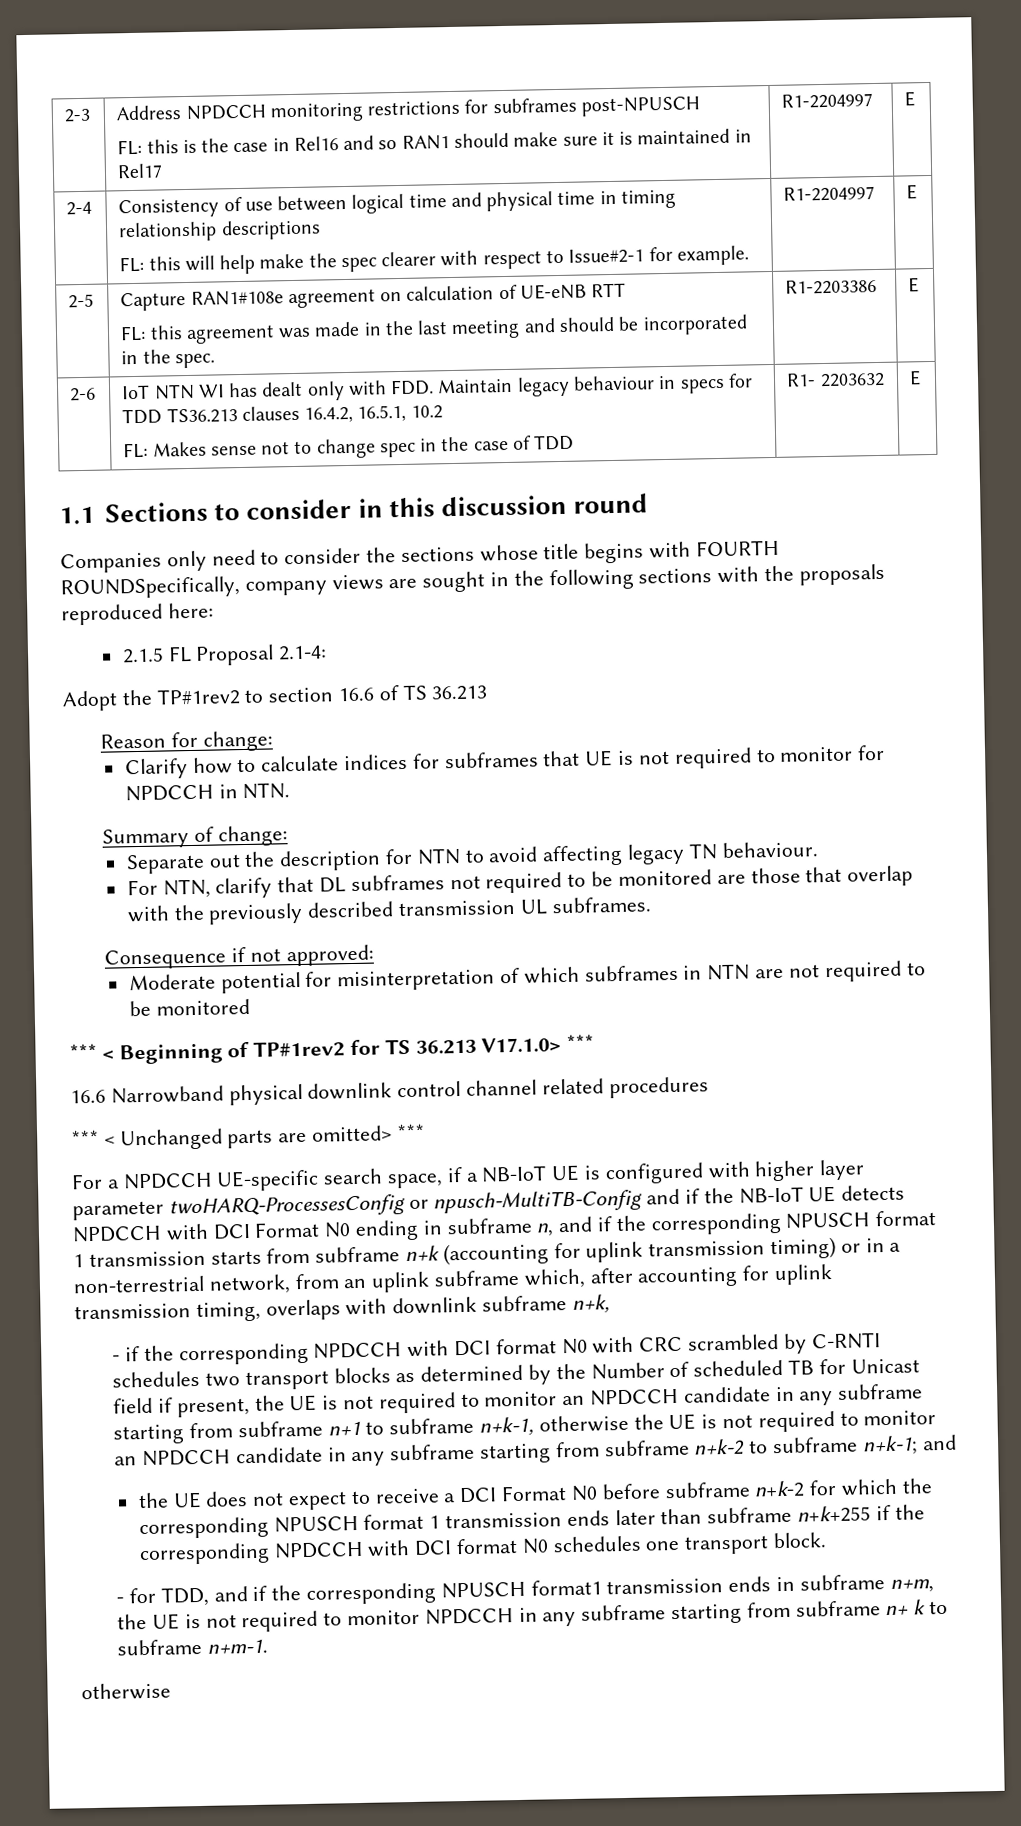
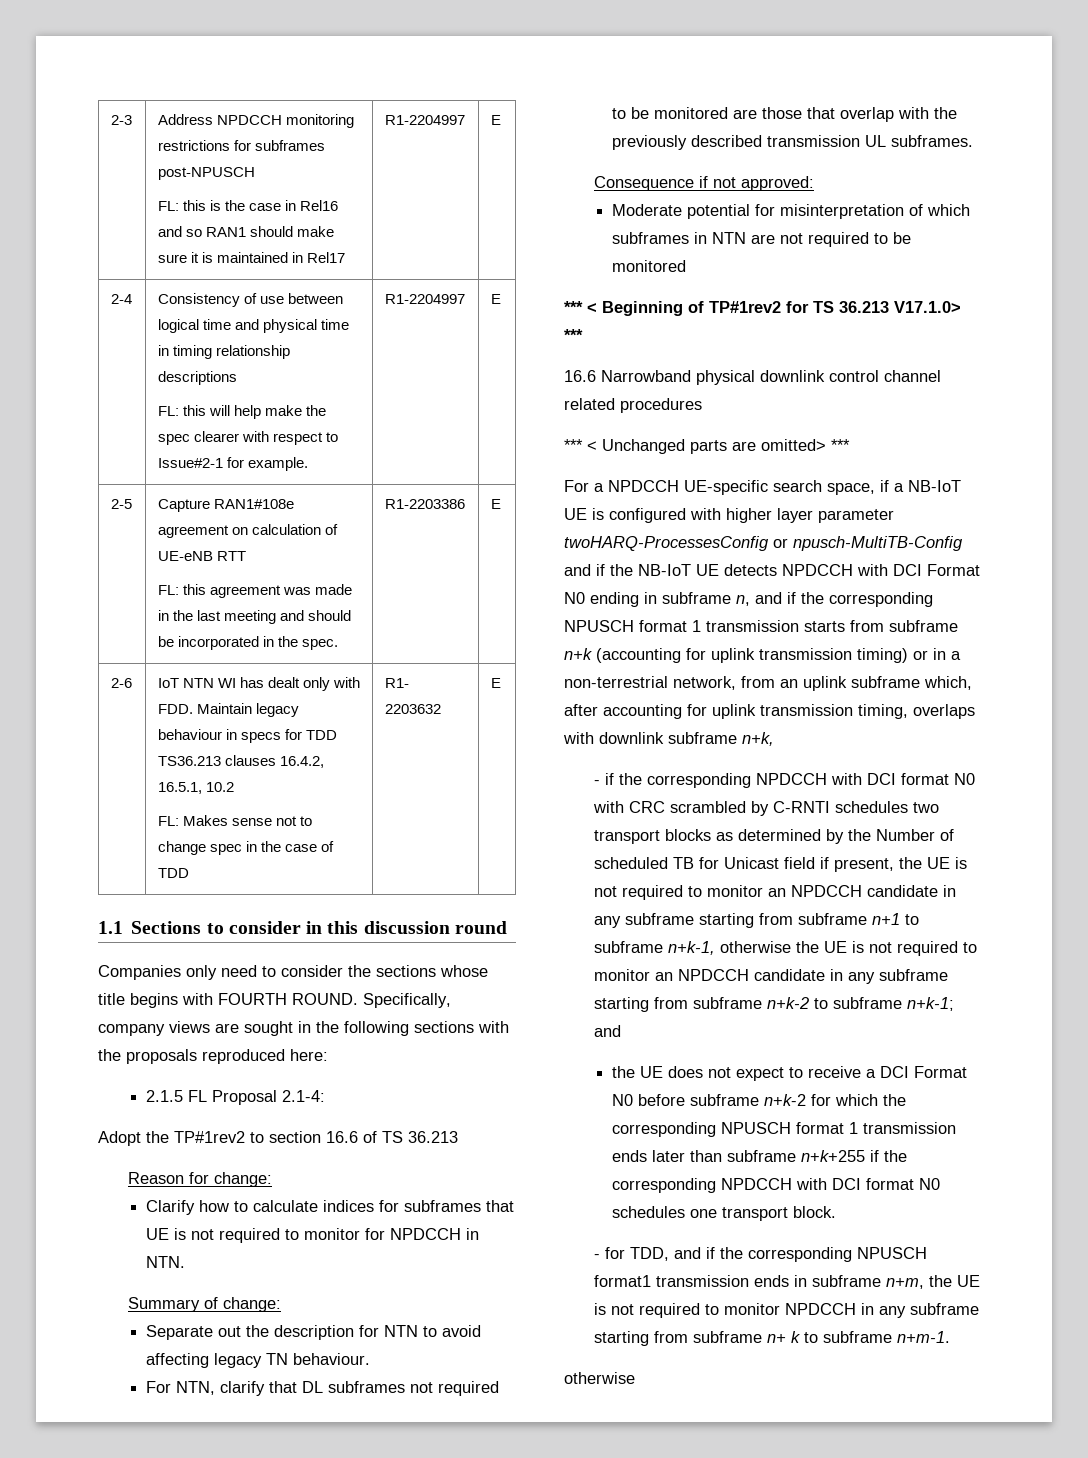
[60,576,240,600] ROUNDSpecifically, -> [292,993,451,1008] ROUND. Specifically,

